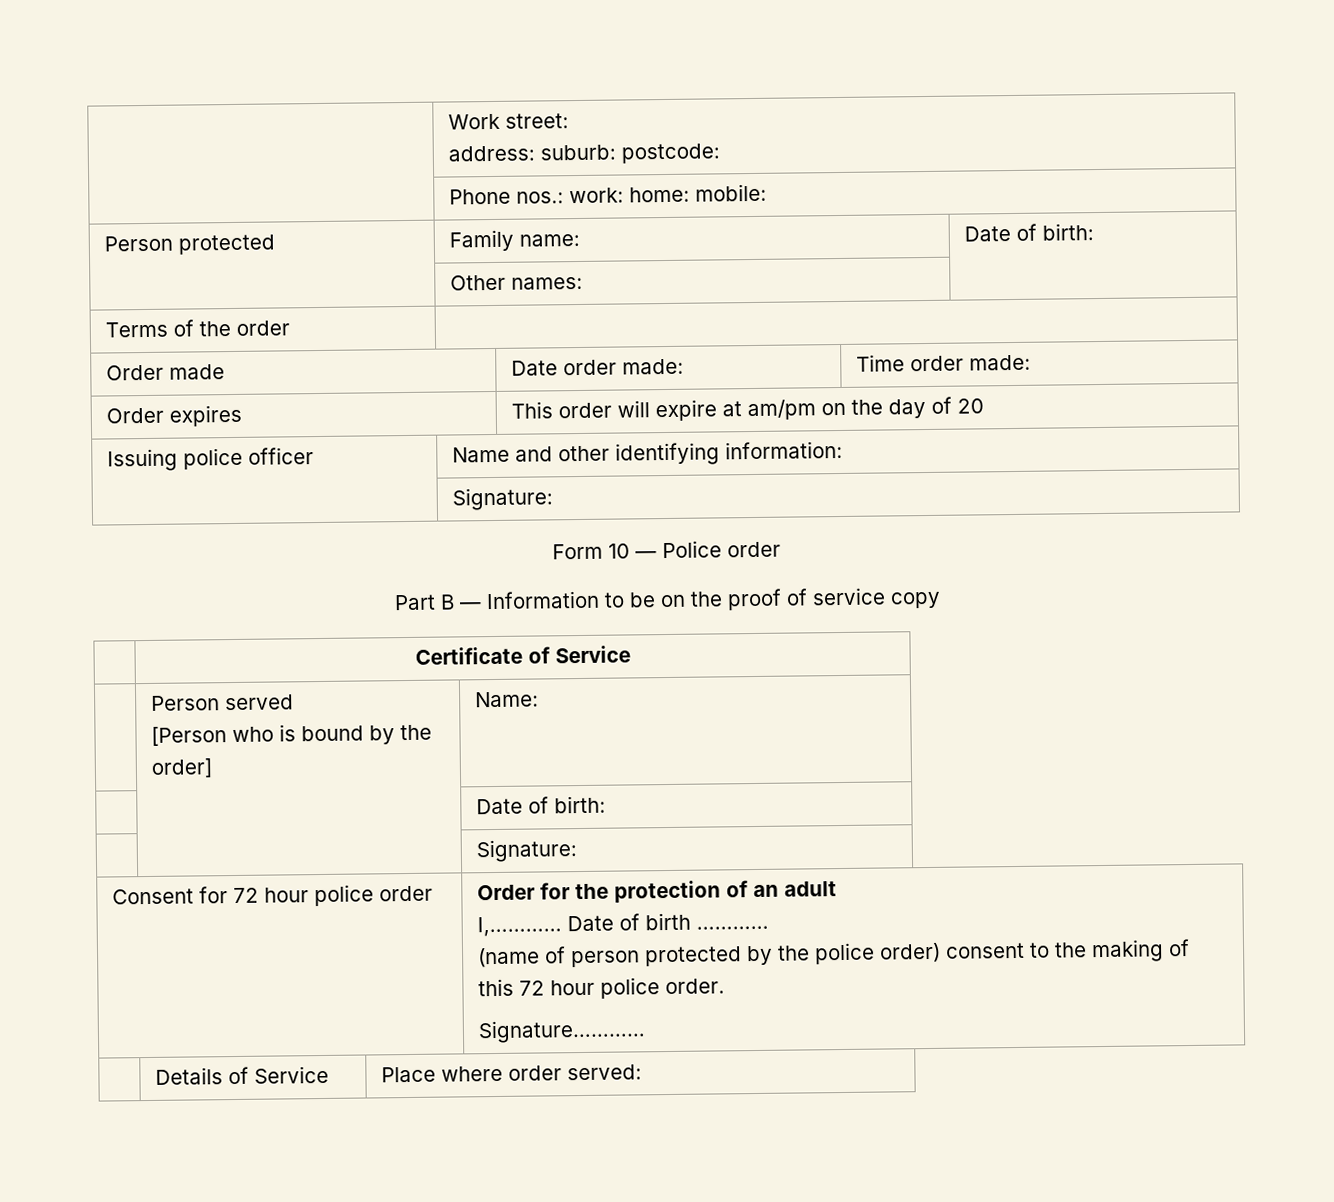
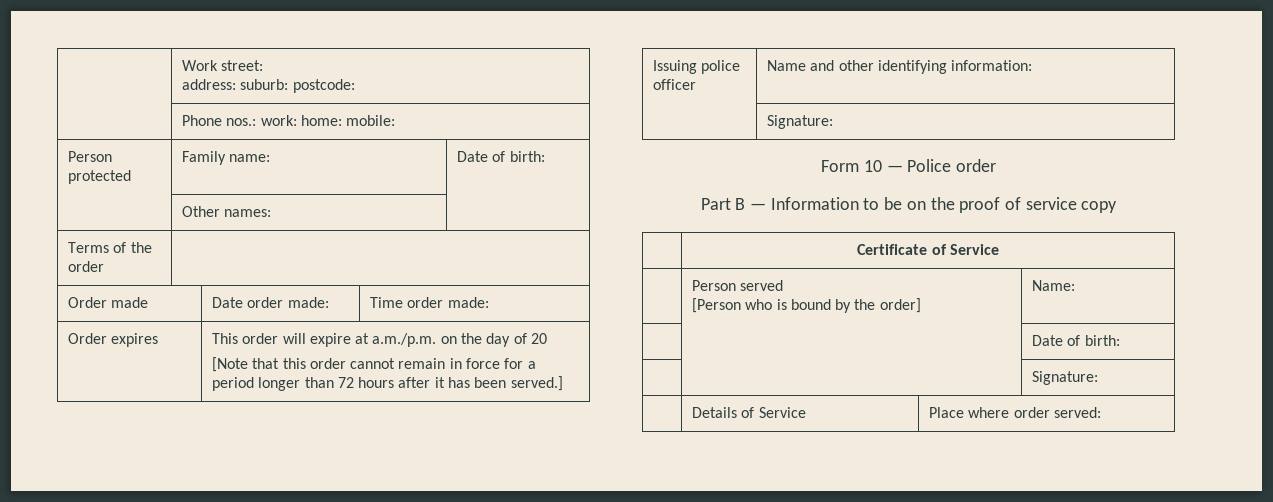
[746,399,816,421] am/pm -> [372,333,437,347] a.m./p.m.
(984, 406) none -> [211,357,536,372] [211,376,563,391] // [Note that this order cannot remain in force for a period longer than 72 hours after it has been served.]
[111,884,433,907] [476,880,837,903] [476,912,769,937] [476,939,1190,968] [477,977,725,999] [477,1019,646,1044] // Consent for 72 hour police order | Order for the protection of an adult // I,………… Date of birth ………… // (name of person protected by the police order) consent to the making of this 72 hour police order. // Signature………… -> (1098, 378) none

